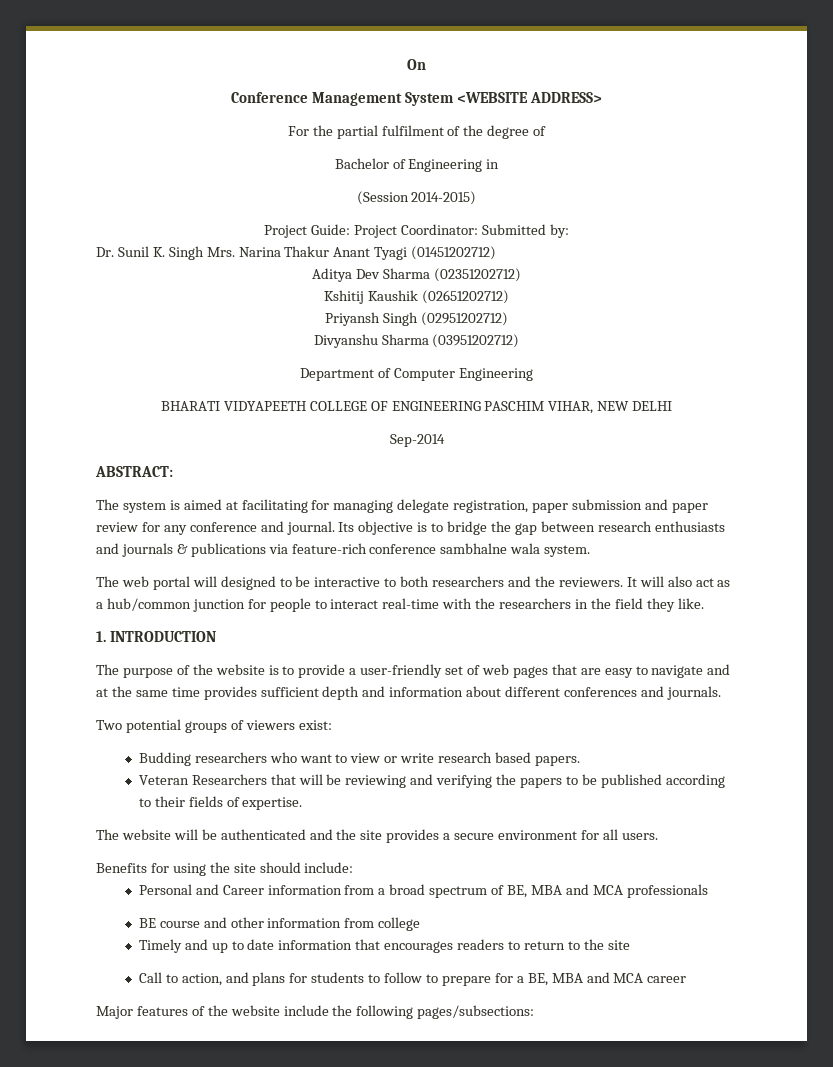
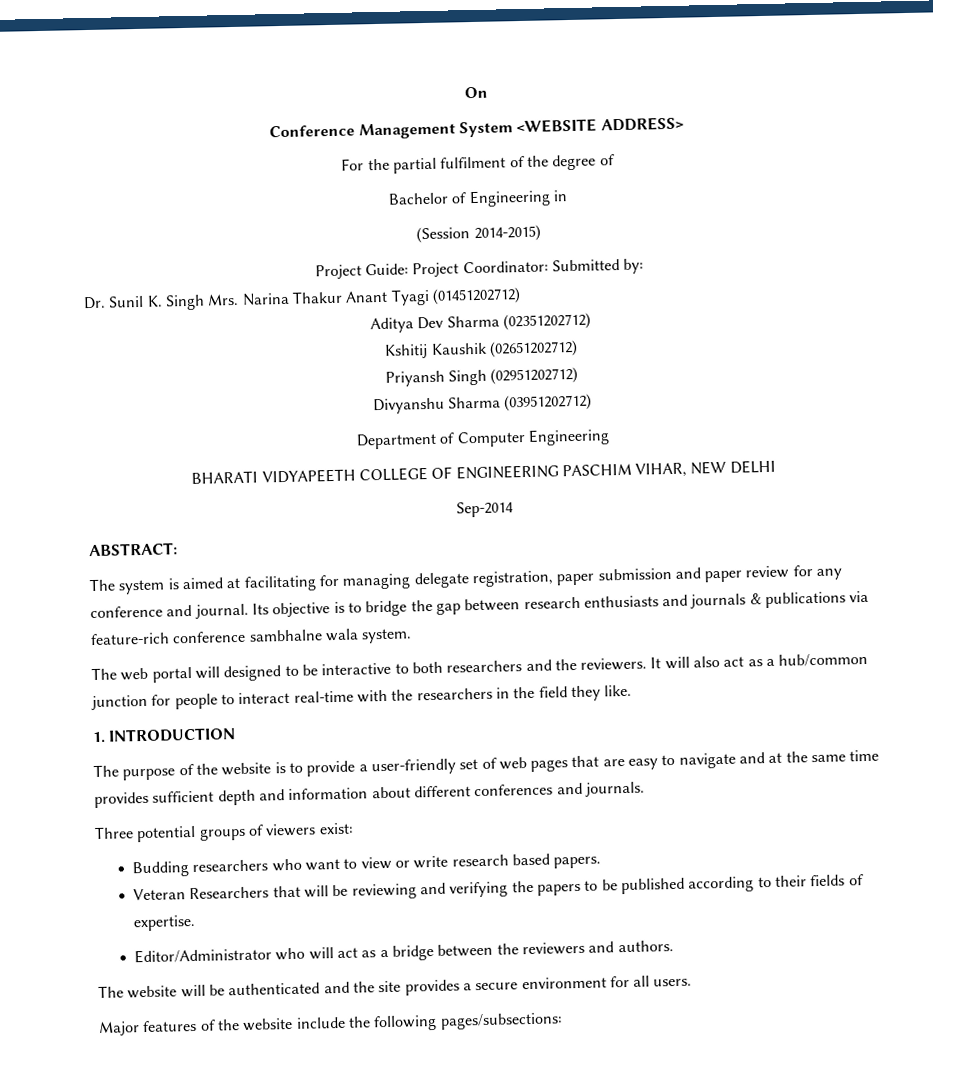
[96,720,122,730] Two -> [94,826,134,840] Three
(303, 803) none -> [134,940,674,964] // Editor/Administrator who will act as a bridge between the reviewers and authors.
[96,862,354,876] [138,884,708,898] [138,917,421,931] [138,939,630,953] [138,972,687,986] // Benefits for using the site should include: // Personal and Career information from a broad spectrum of BE, MBA and MCA professionals // BE course and other information from college // Timely and up to date information that encourages readers to return to the site // Call to action, and plans for students to follow to prepare for a BE, MBA and MCA career -> (693, 982) none

